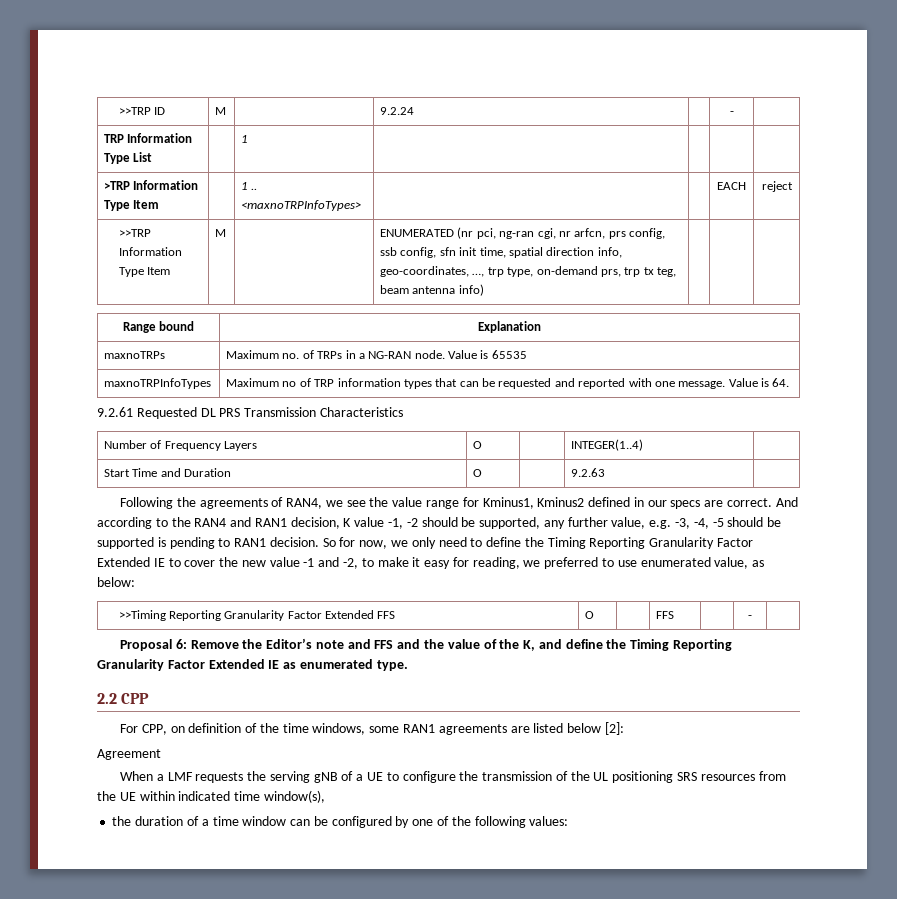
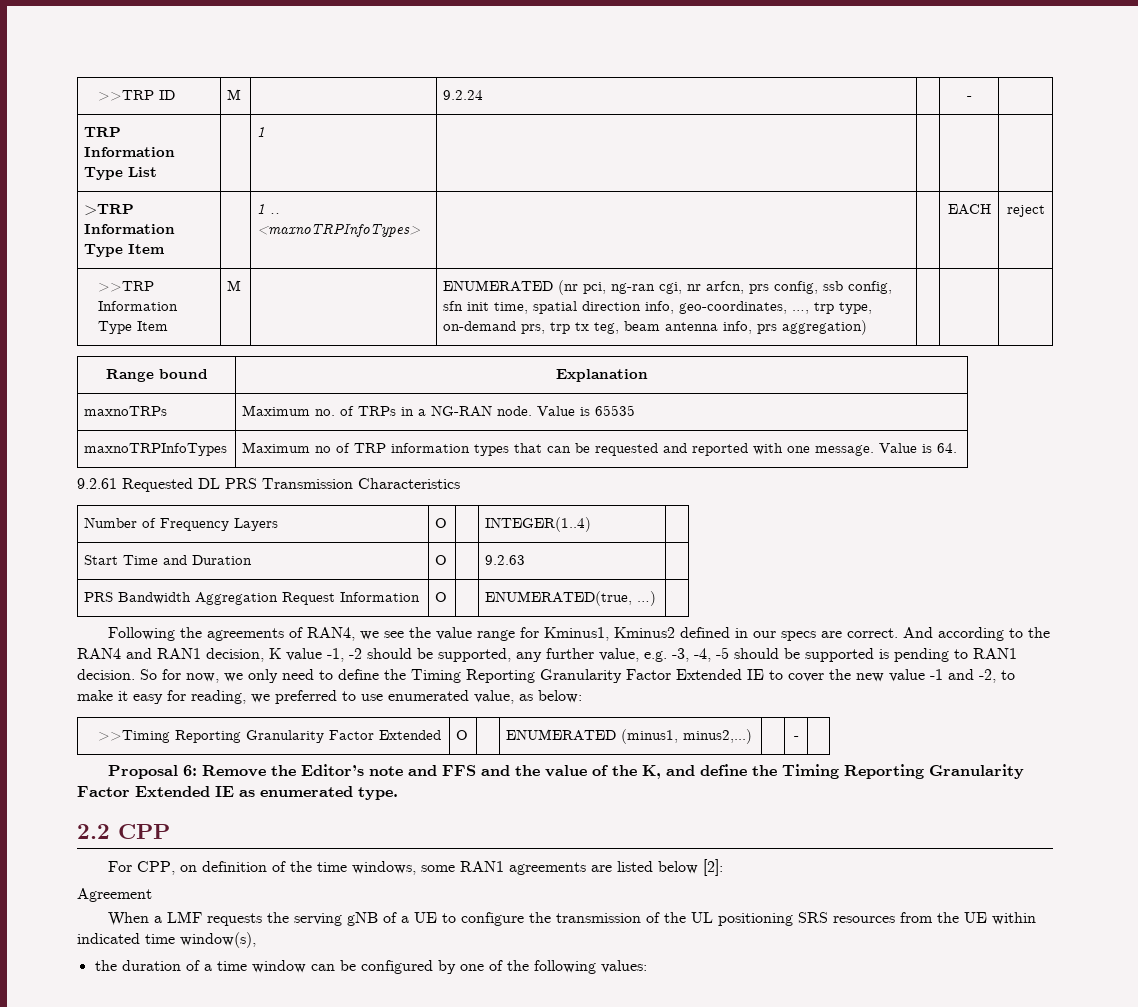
[458,284,484,296] info) -> [723,320,868,335] info, prs aggregation)
(606, 472) none -> [84,592,421,605] [435,592,448,602] [485,591,657,606] // PRS Bandwidth Aggregation Request Information | O | | ENUMERATED(true, …) |
[377,611,396,619] [585,611,595,619] [656,611,675,619] FFS | O | | FFS -> [456,730,469,740] [506,729,753,744] | O | | ENUMERATED (minus1, minus2,...)

